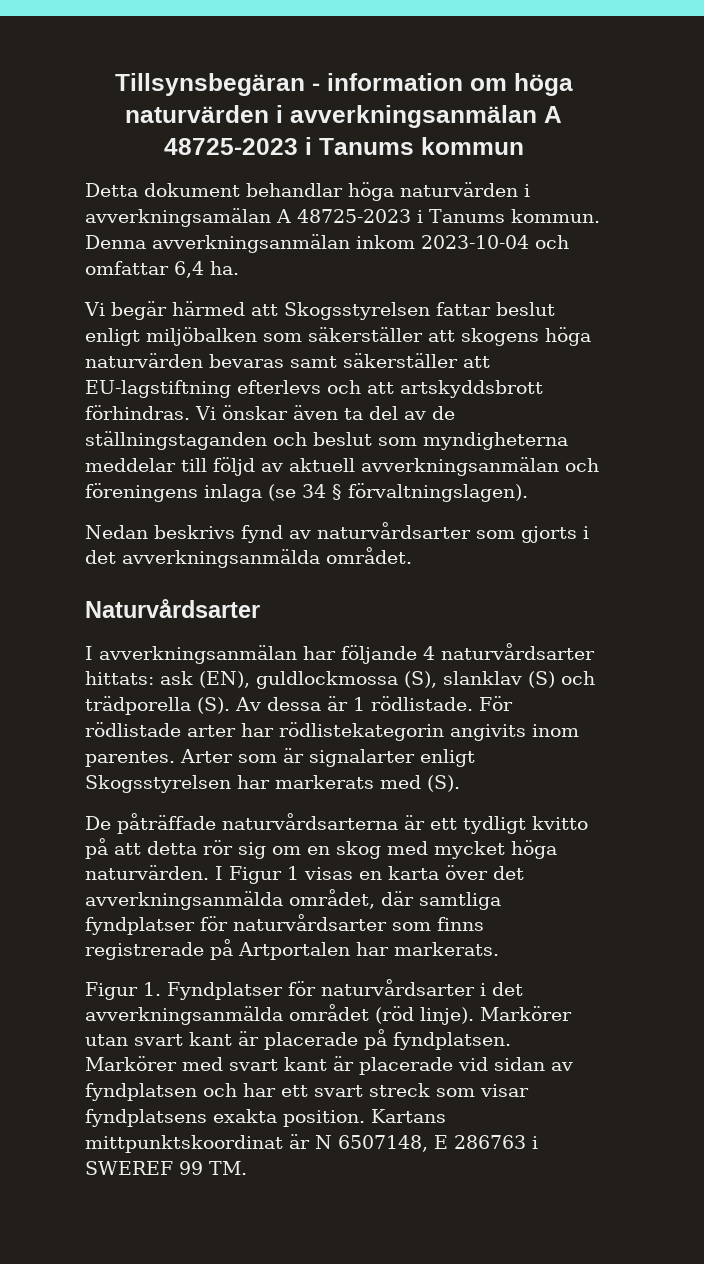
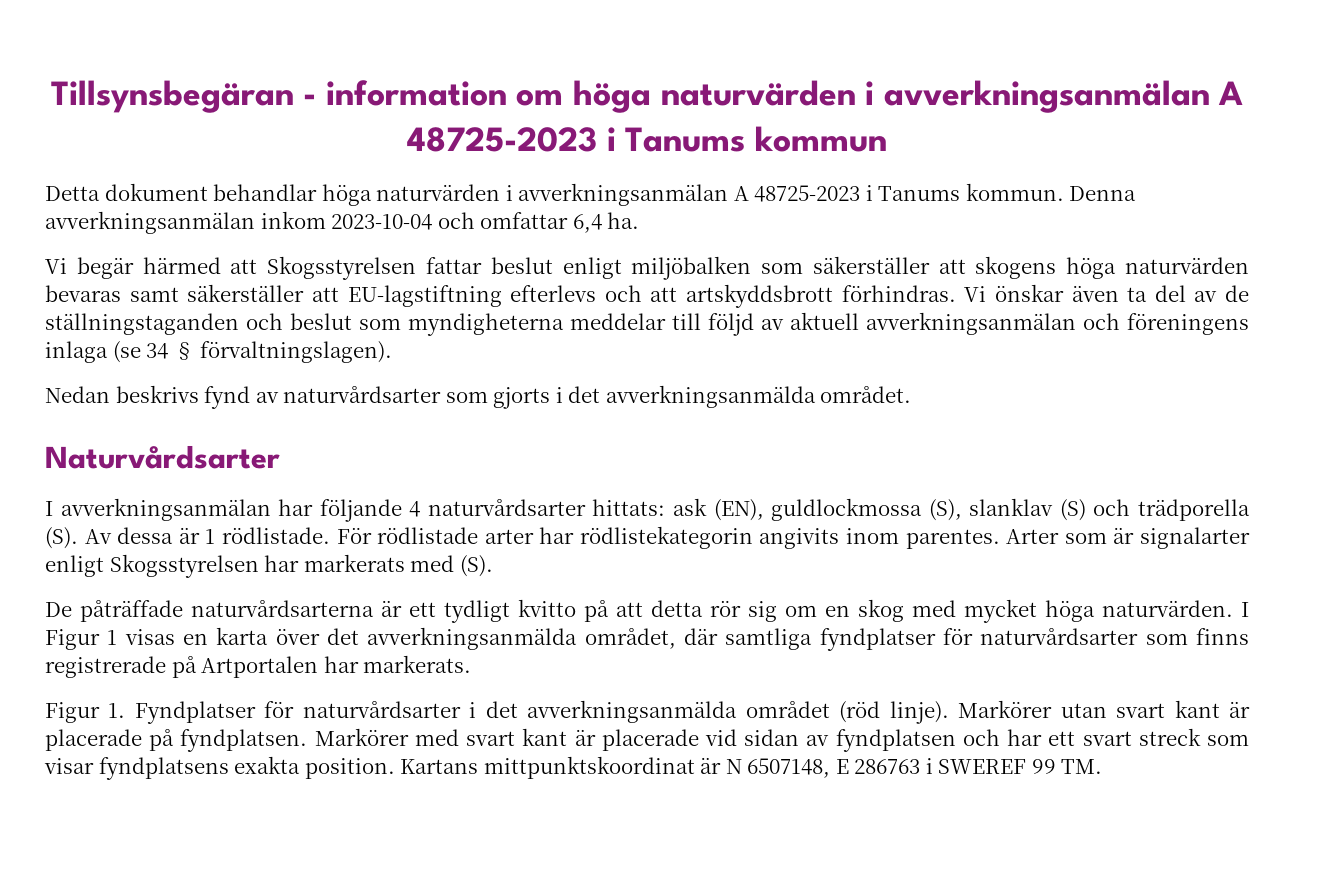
[85,208,271,227] avverkningsamälan -> [518,183,729,206] avverkningsanmälan

